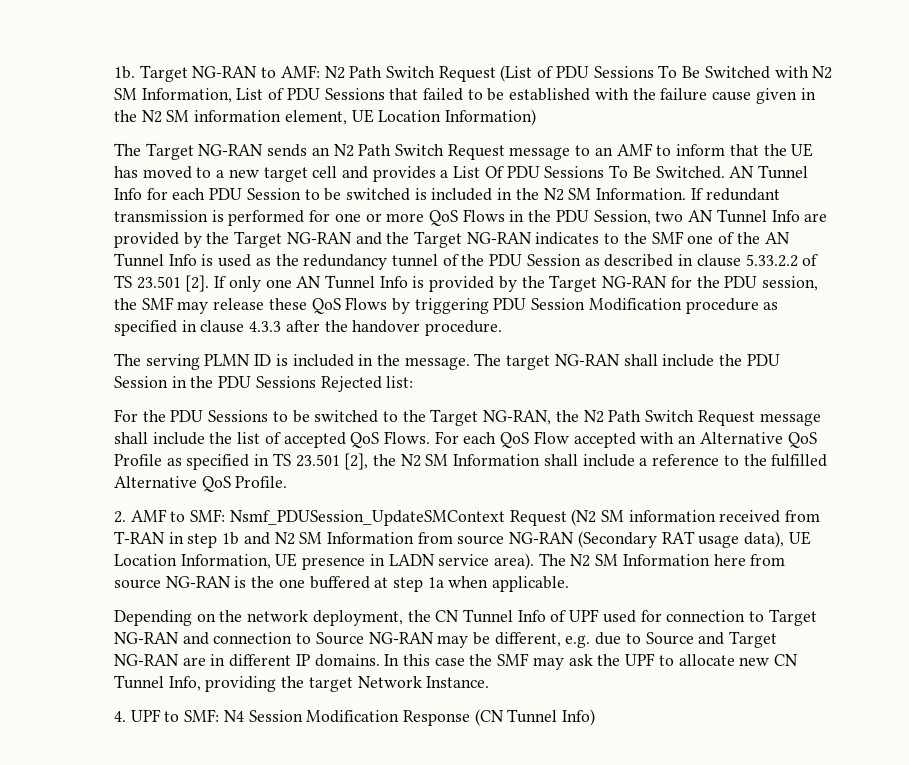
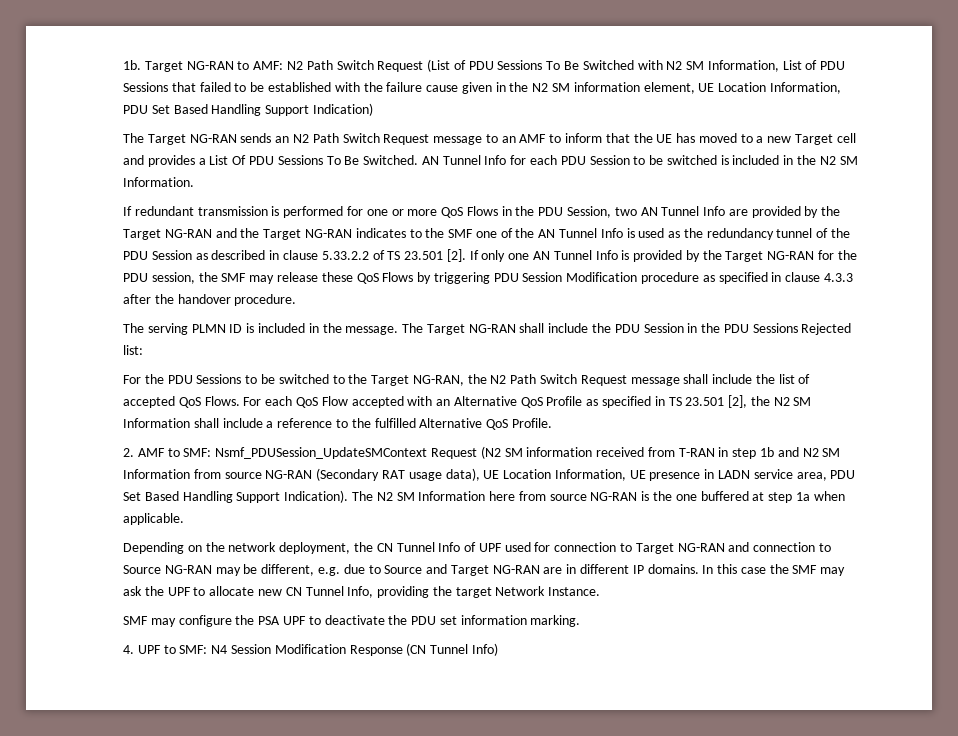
[445,109,537,126] Information) -> [769,82,841,94] [123,103,373,116] Information, PDU Set Based Handling Support Indication)
[263,167,308,182] target -> [795,134,834,145] Target
(687, 194) none -> (195, 182) //
[506,355,551,370] target -> [426,324,465,335] Target
[494,553,535,570] area). -> [796,470,856,481] [123,490,349,503] area, PDU Set Based Handling Support Indication).
(490, 682) none -> [123,615,581,627] // SMF may configure the PSA UPF to deactivate the PDU set information marking.

